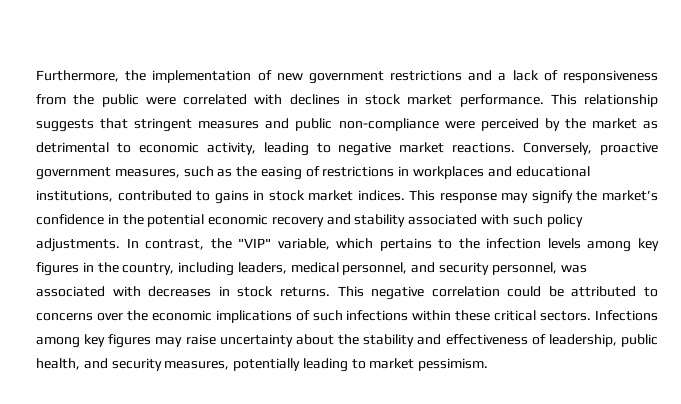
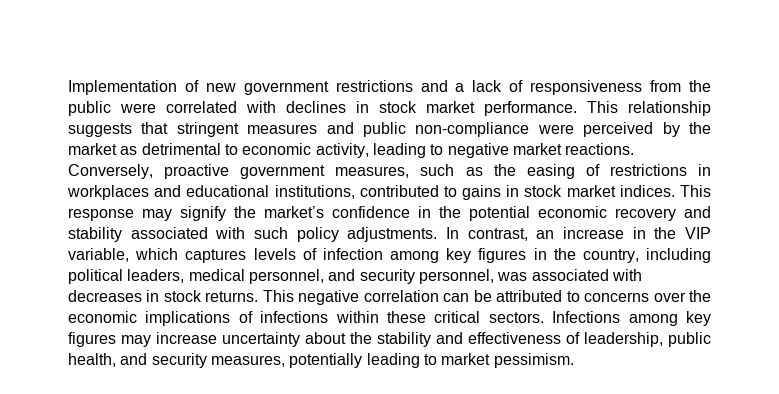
[36,70,252,83] Furthermore, the implementation -> [68,80,177,95] Implementation
[210,238,581,251] the "VIP" variable, which pertains to the infection levels -> [536,227,712,239] [68,248,383,263] an increase in the VIP variable, which captures levels of infection
(235, 269) none -> [68,269,123,284] political
[507,286,542,297] could -> [443,293,470,302] can
[312,310,343,321] such -> (253, 317) none
[185,334,216,345] raise -> [156,332,217,344] increase

